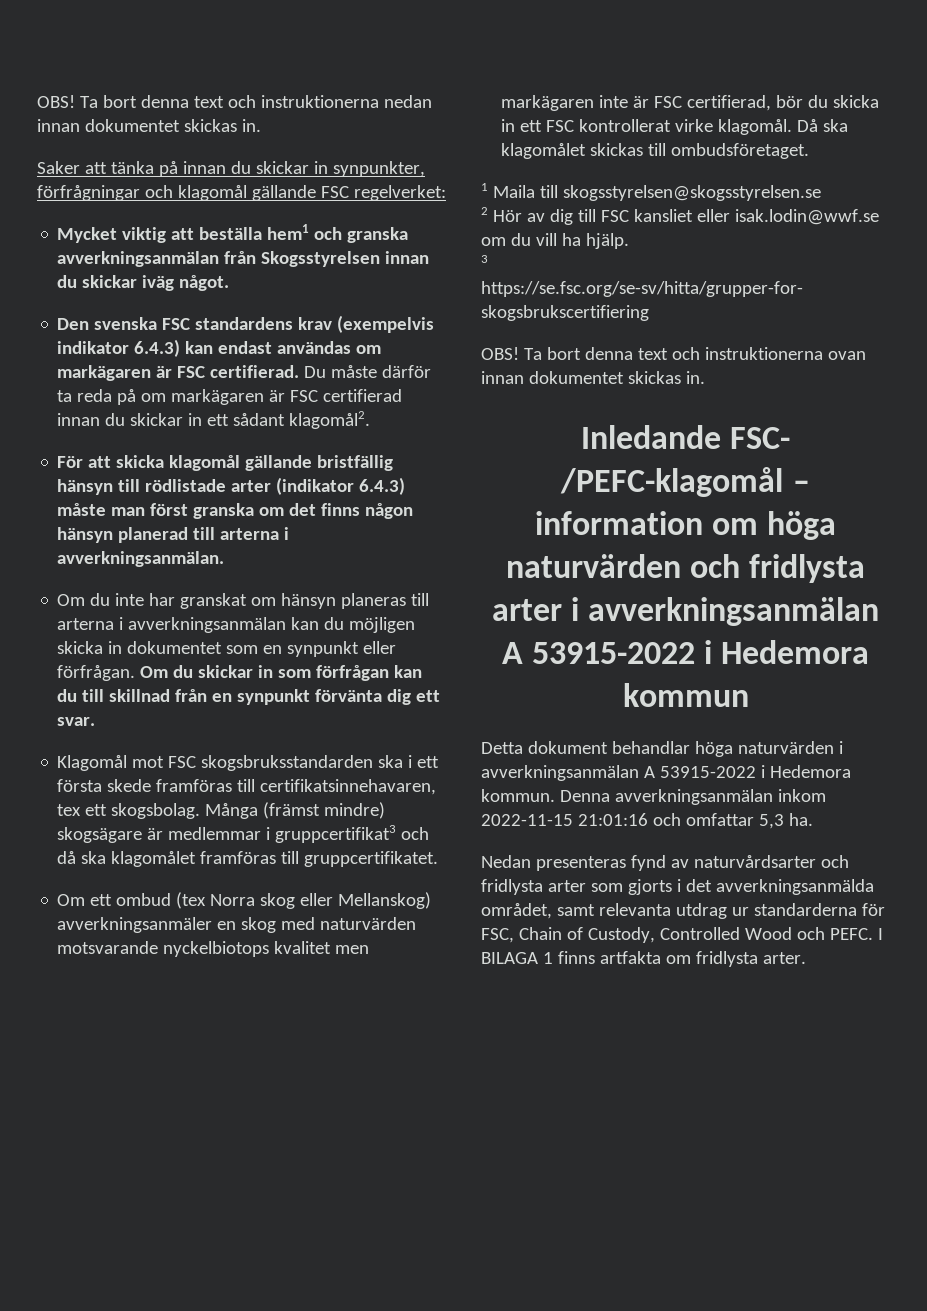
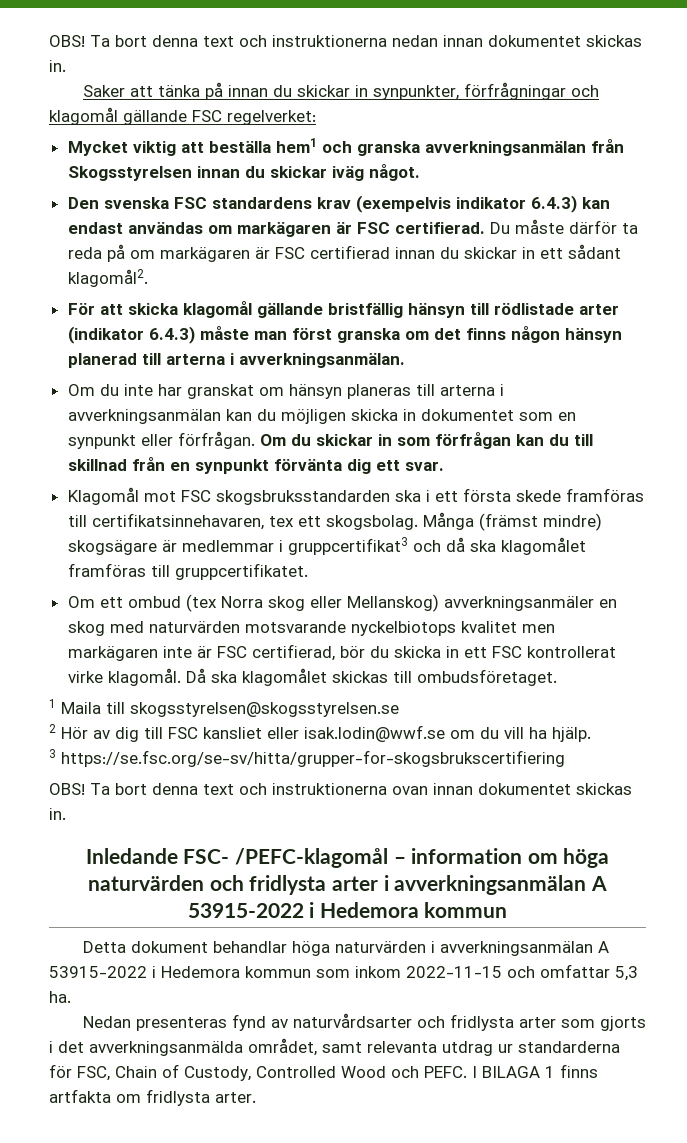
[481,789,773,805] kommun. Denna avverkningsanmälan -> [245,966,350,978] kommun som
[577,813,648,826] 21:01:16 -> (502, 972) none

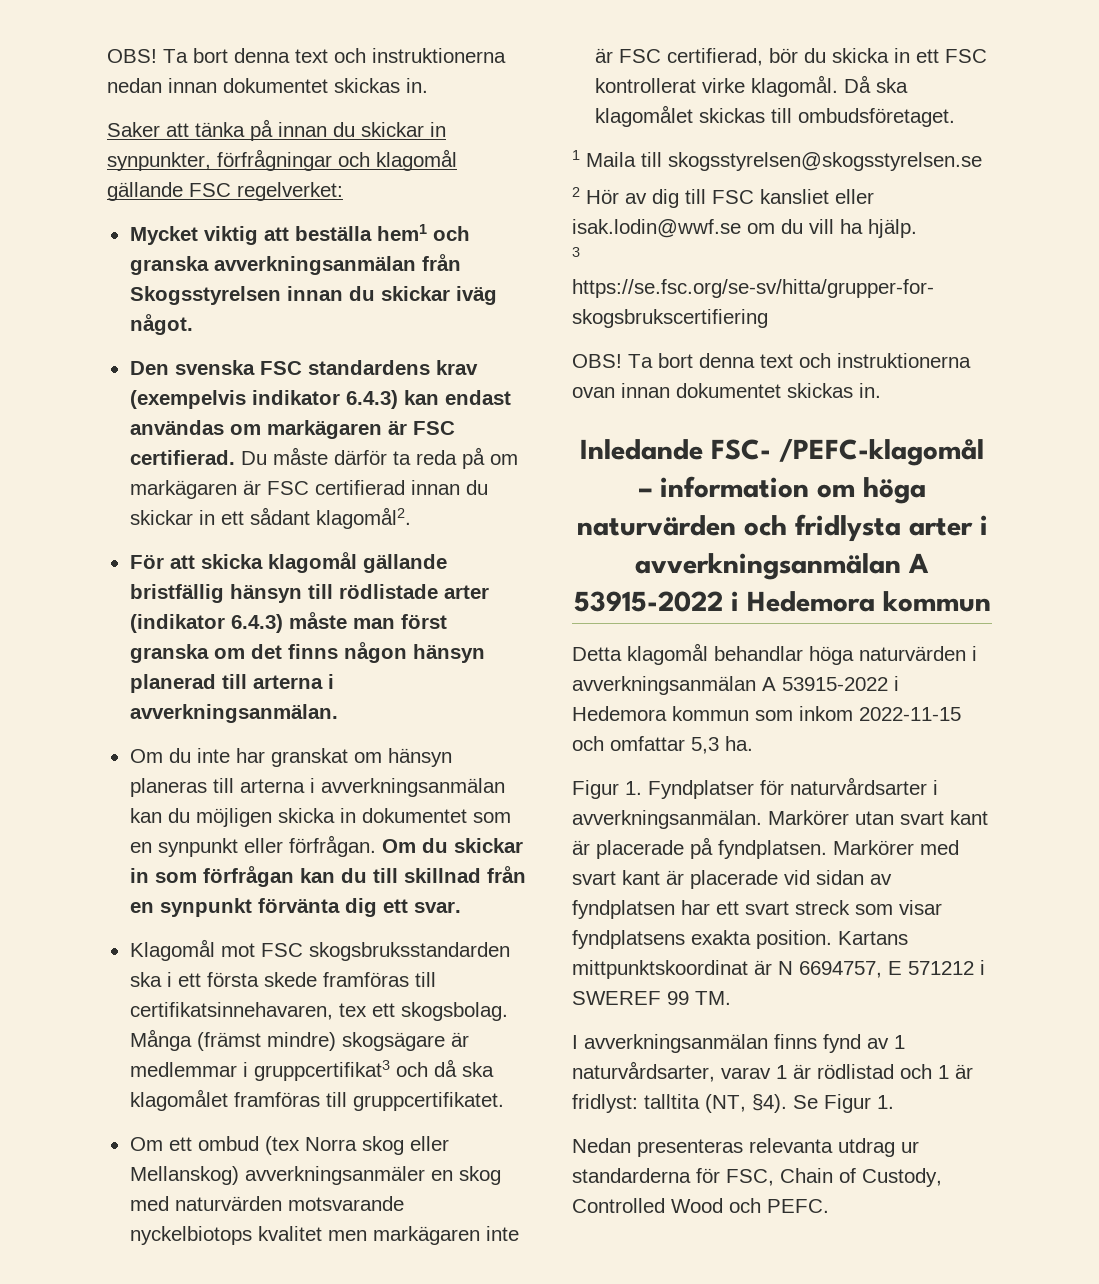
[130,941,208,953] dokument -> [627,643,708,665] klagomål
[82,1013,646,1031] [49,1038,362,1056] Nedan presenteras fynd av naturvårdsarter och fridlysta arter som gjorts i det avverkningsanmälda området, samt -> [572,777,938,799] [572,810,988,829] [572,837,959,859] [572,870,892,889] [572,900,942,919] [572,930,908,949] [572,960,985,979] [572,991,731,1005] [572,1034,905,1053] [572,1061,973,1082] [572,1094,894,1113] [572,1138,743,1157] Figur 1. Fyndplatser för naturvårdsarter i avverkningsanmälan. Markörer utan svart kant är placerade på fyndplatsen. Markörer med svart kant är placerade vid sidan av fyndplatsen har ett svart streck som visar fyndplatsens exakta position. Kartans mittpunktskoordinat är N 6694757, E 571212 i SWEREF 99 TM. // I avverkningsanmälan finns fynd av 1 naturvårdsarter, varav 1 är rödlistad och 1 är fridlyst: talltita (NT, §4). Se Figur 1. // Nedan presenteras
[472,1064,598,1078] [49,1089,256,1106] I BILAGA 1 finns artfakta om fridlysta arter. -> (829, 1206) none

